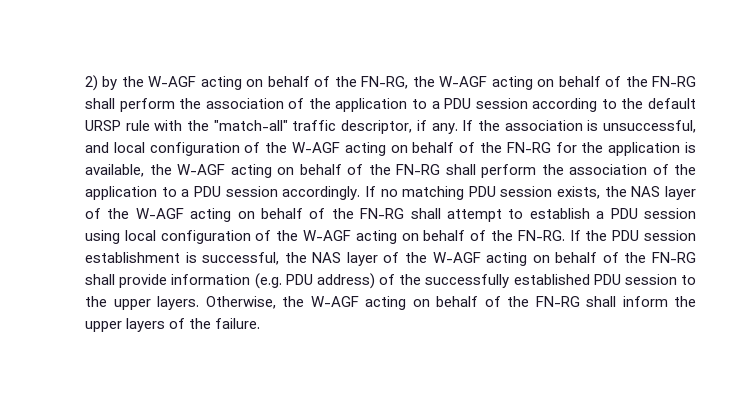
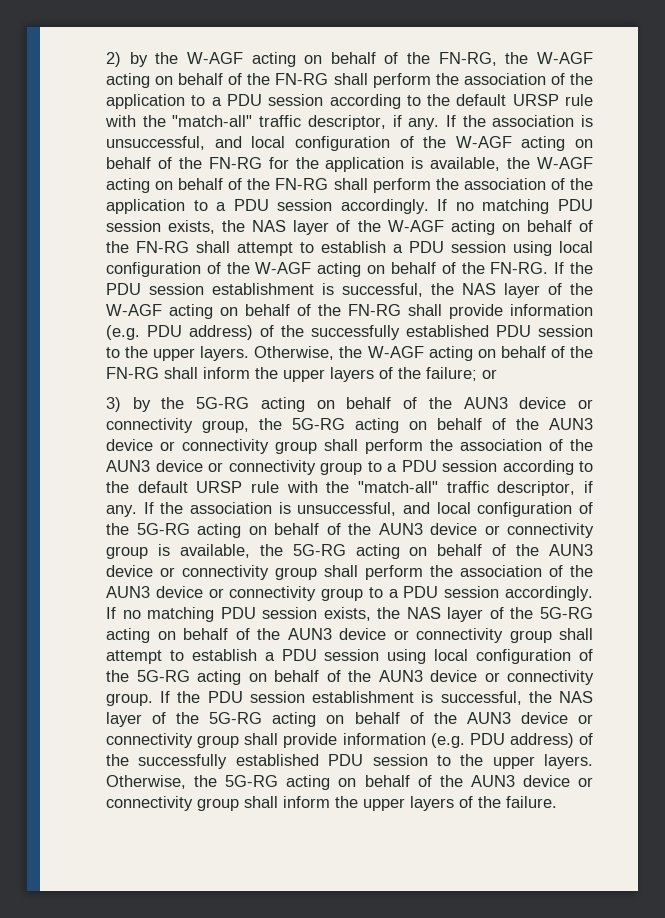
(212, 323) none -> [426,367,498,381] [106,397,593,412] [106,418,593,433] [106,439,593,454] [106,460,593,475] [106,481,593,496] [106,502,593,517] [106,523,594,538] [106,544,593,559] [106,565,593,580] [106,586,593,601] [106,607,593,622] [106,628,593,643] [106,649,593,664] [106,670,594,685] [106,691,593,706] [106,712,593,727] [106,733,593,748] [106,754,593,769] [106,775,593,790] [106,796,502,811] failure; or // 3) by the 5G-RG acting on behalf of the AUN3 device or connectivity group, the 5G-RG acting on behalf of the AUN3 device or connectivity group shall perform the association of the AUN3 device or connectivity group to a PDU session according to the default URSP rule with the "match-all" traffic descriptor, if any. If the association is unsuccessful, and local configuration of the 5G-RG acting on behalf of the AUN3 device or connectivity group is available, the 5G-RG acting on behalf of the AUN3 device or connectivity group shall perform the association of the AUN3 device or connectivity group to a PDU session accordingly. If no matching PDU session exists, the NAS layer of the 5G-RG acting on behalf of the AUN3 device or connectivity group shall attempt to establish a PDU session using local configuration of the 5G-RG acting on behalf of the AUN3 device or connectivity group. If the PDU session establishment is successful, the NAS layer of the 5G-RG acting on behalf of the AUN3 device or connectivity group shall provide information (e.g. PDU address) of the successfully established PDU session to the upper layers. Otherwise, the 5G-RG acting on behalf of the AUN3 device or connectivity group shall inform the upper layers of the

